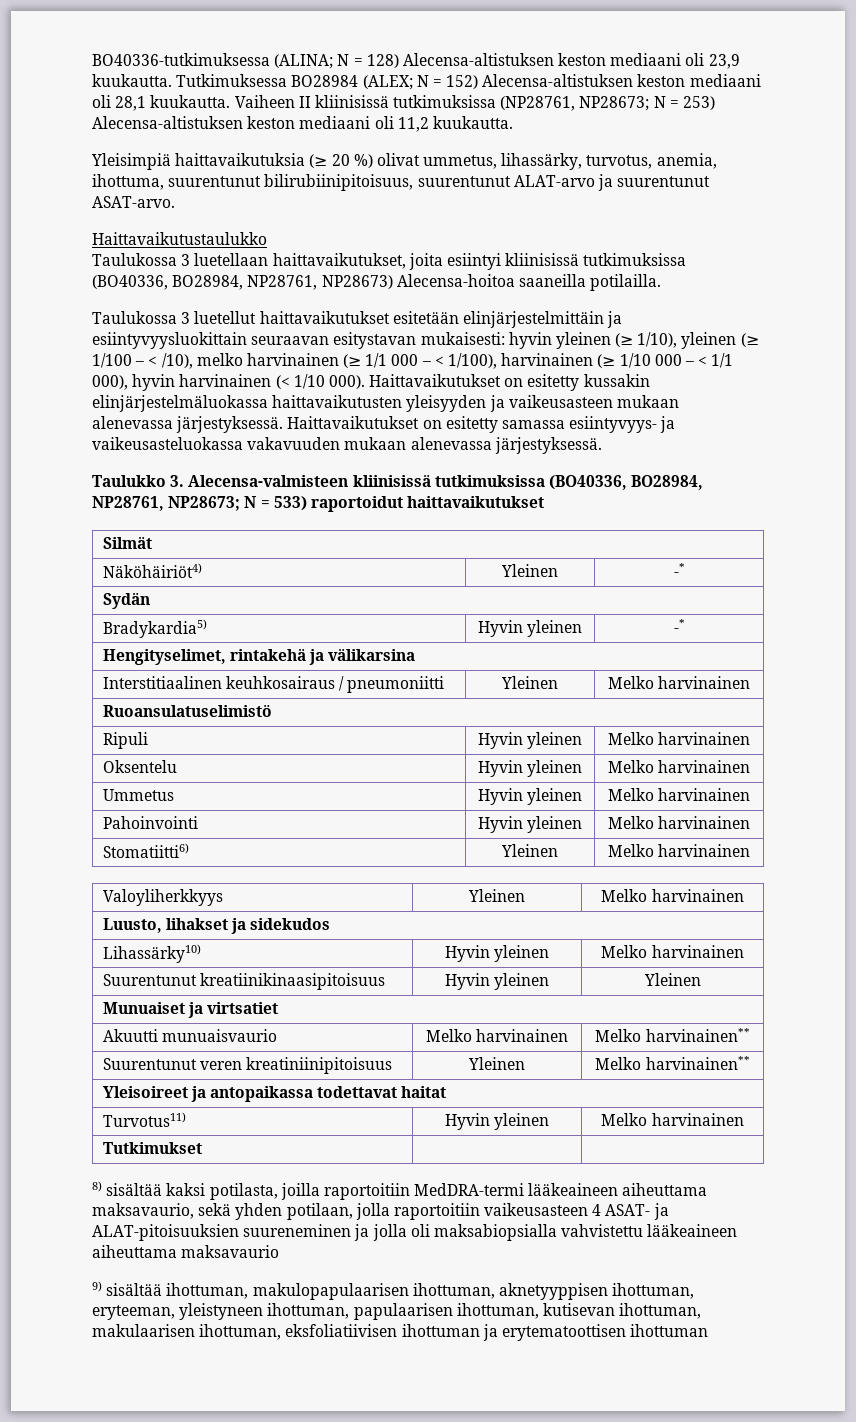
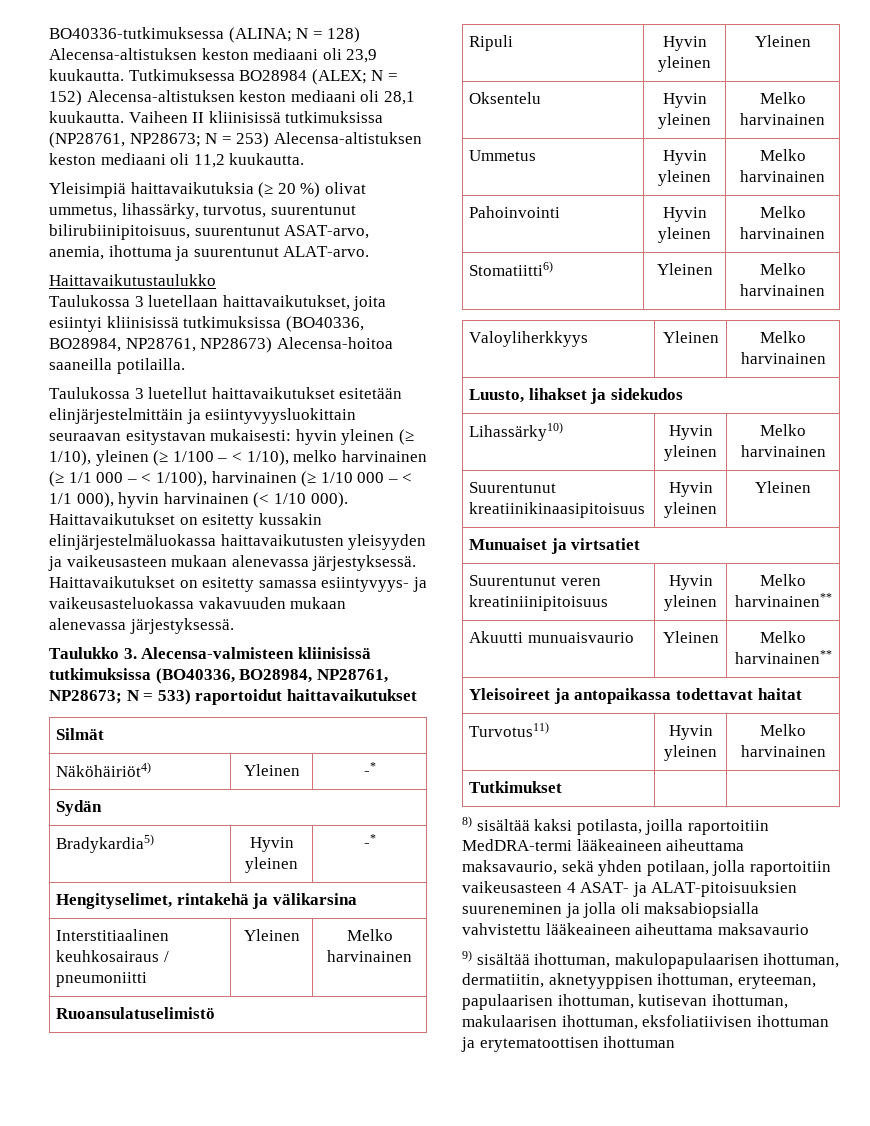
[656,153,717,169] [92,174,164,190] anemia, ihottuma, -> (267, 211) none
[513,175,595,187] ALAT-arvo -> [284,225,370,239] [49,245,172,260] ASAT-arvo, anemia, ihottuma
[92,196,175,208] ASAT-arvo. -> [283,246,370,257] ALAT-arvo.
[161,353,193,369] /10), -> [246,450,289,466] 1/10),
[607,732,751,745] Melko harvinainen -> [754,35,811,47] Yleinen
[102,1029,277,1042] [425,1029,569,1042] [595,1028,750,1042] [102,1057,393,1074] Akuutti munuaisvaurio | Melko harvinainen | Melko harvinainen** // Suurentunut veren kreatiniinipitoisuus -> [469,575,601,586] [469,595,609,611] [668,575,713,590] [664,595,717,611] [760,574,806,586] [734,593,832,607] [469,631,634,643] Suurentunut veren kreatiniinipitoisuus | Hyvin yleinen | Melko harvinainen** // Akuutti munuaisvaurio
(495, 1291) none -> [462,973,544,988] dermatiitin,
[179,1303,350,1320] yleistyneen ihottuman, -> (816, 982) none

